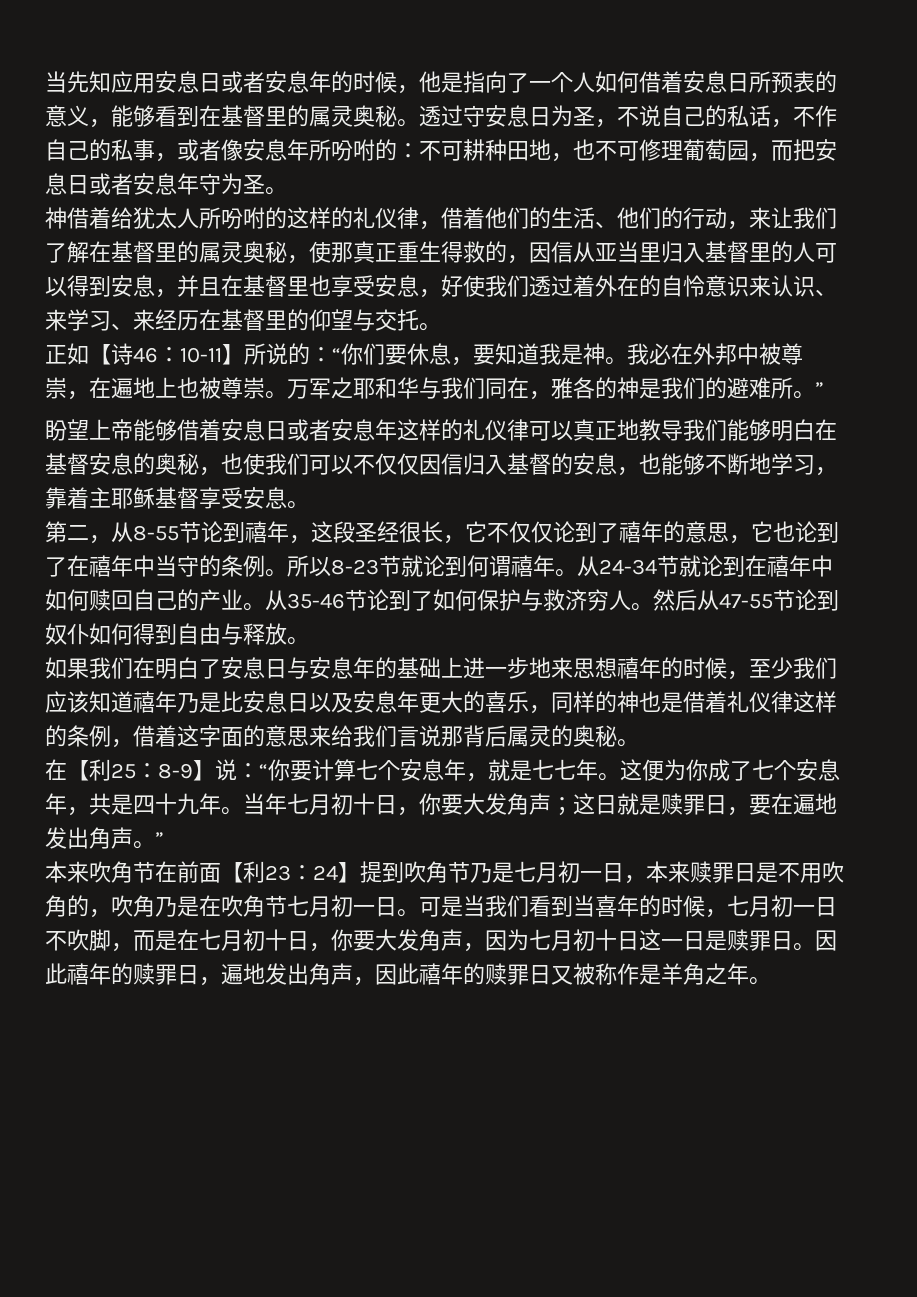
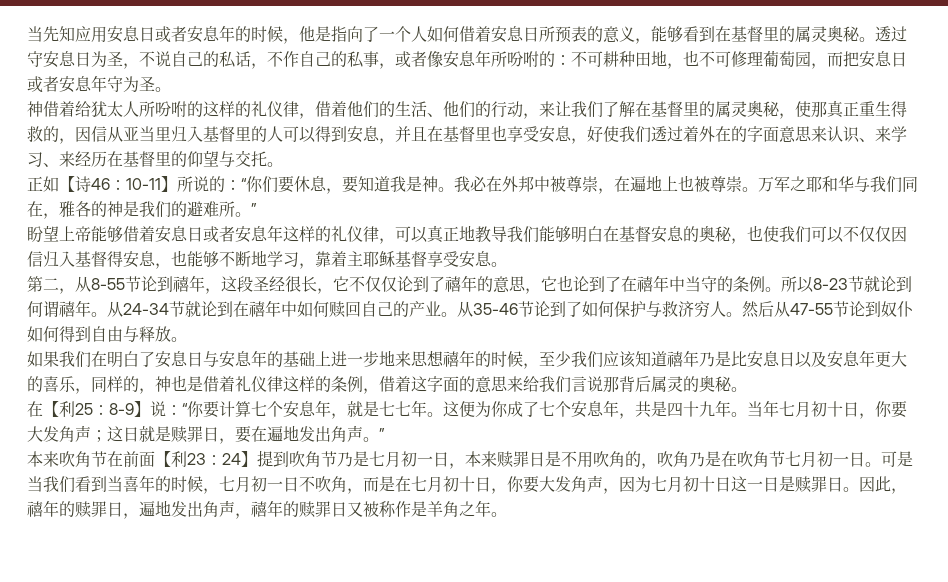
[661,275,749,297] 自怜意识 -> [747,126,812,143] 字面意思
(529, 430) none -> [379,238,395,244] ，
[551,453,573,475] 的 -> [107,251,123,267] 得
(617, 702) none -> [139,388,155,394] ，
[89,929,111,951] 脚 -> [331,476,347,492] 角
(67, 974) none -> [891,488,907,494] ，
[375,963,419,985] 因此 -> (251, 516) none

